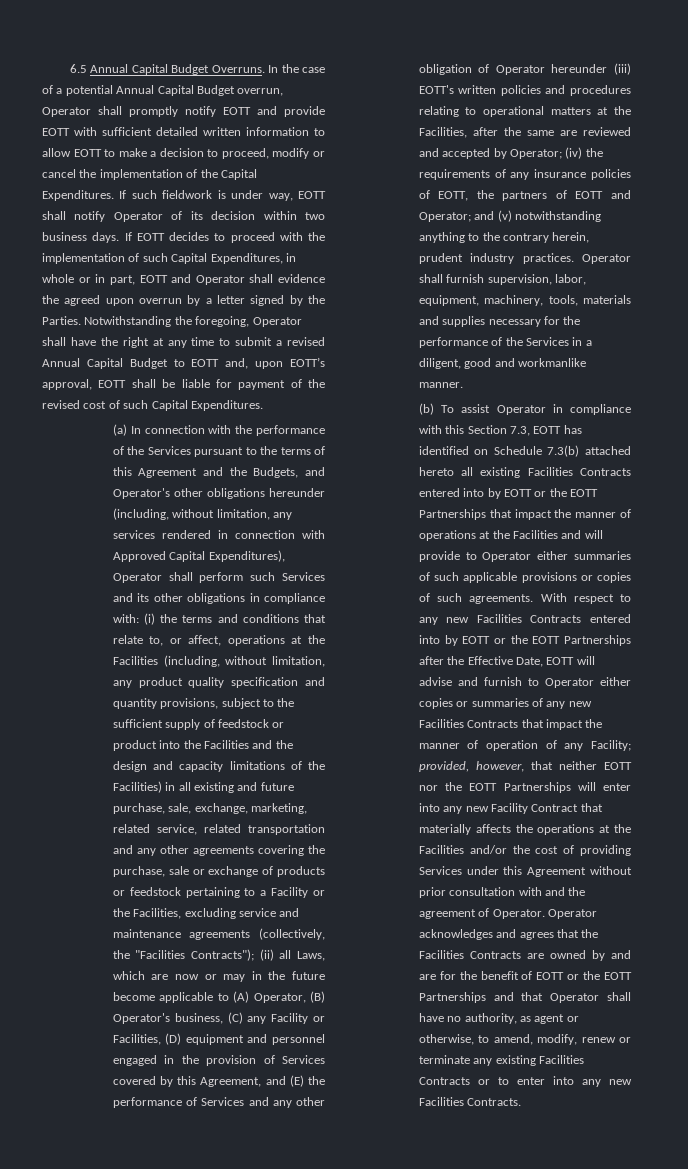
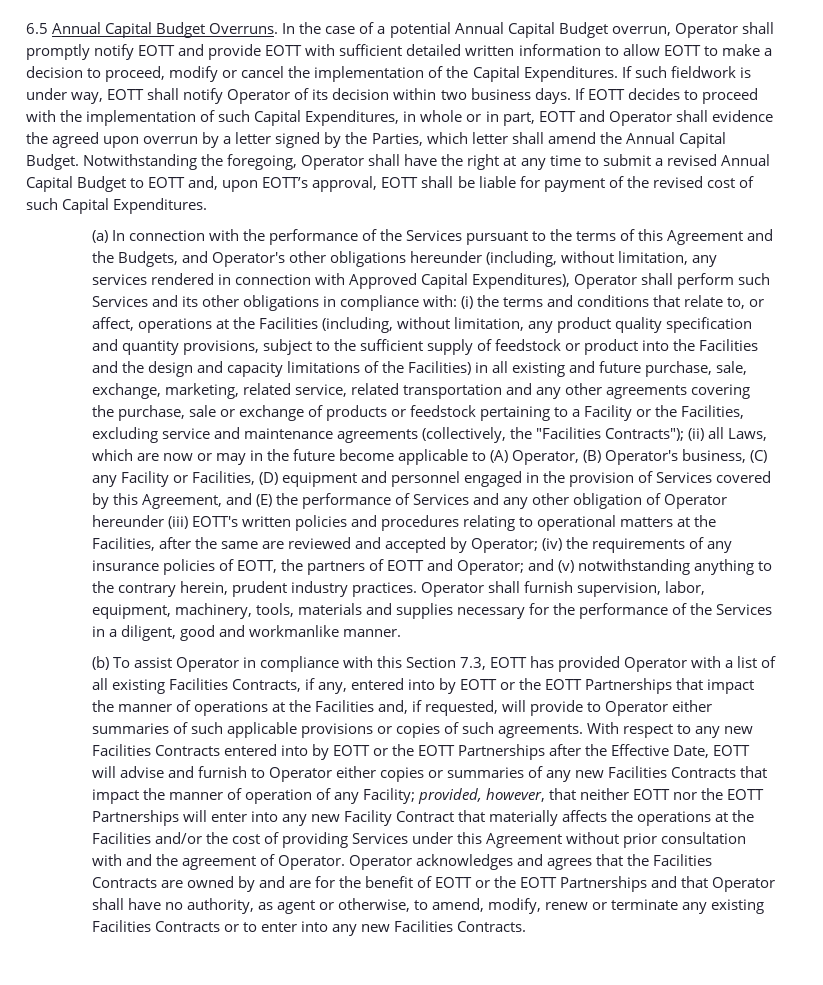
[42,316,81,325] Parties. -> [371,132,726,148] [26,154,79,170] Parties, which letter shall amend the Annual Capital Budget.
[418,445,631,457] [418,467,631,478] identified on Schedule 7.3(b) attached hereto all existing Facilities Contracts -> [558,656,777,672] [91,678,347,694] provided Operator with a list of all existing Facilities Contracts, if any,
[561,530,582,539] and -> [377,700,499,716] and, if requested,

